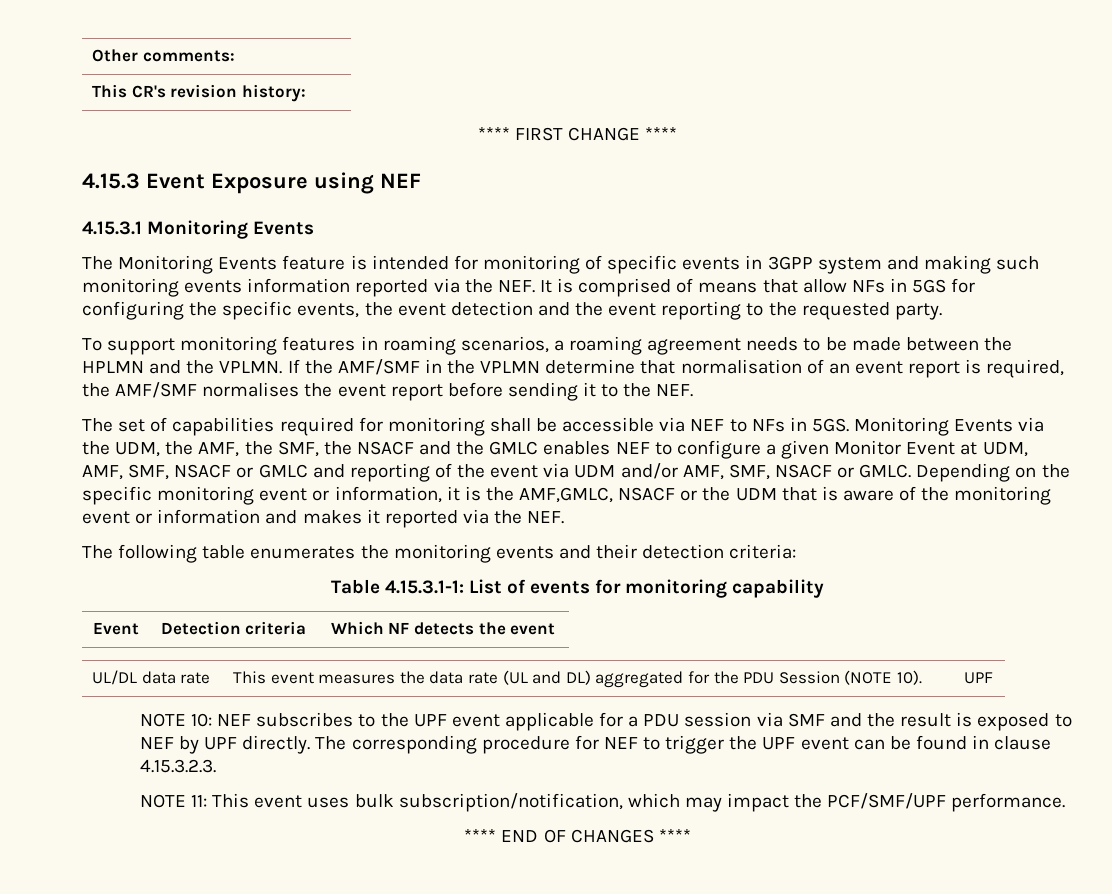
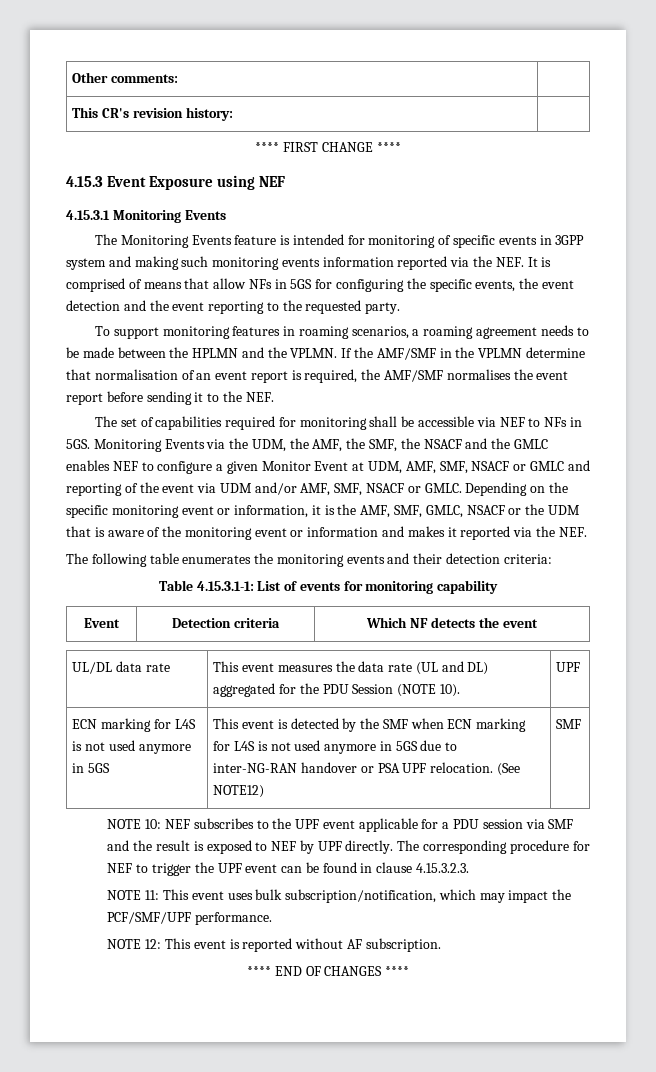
[519,487,614,503] AMF,GMLC, -> [360,505,463,518] AMF, SMF, GMLC,
(994, 678) none -> [72,718,196,732] [72,740,191,754] [72,763,110,773] [213,718,527,732] [213,740,458,754] [213,762,520,776] [213,785,265,798] [556,719,582,729] // ECN marking for L4S is not used anymore in 5GS | This event is detected by the SMF when ECN marking for L4S is not used anymore in 5GS due to inter-NG-RAN handover or PSA UPF relocation. (See NOTE12) | SMF
(1066, 802) none -> [107,938,441,952] // NOTE 12: This event is reported without AF subscription.

